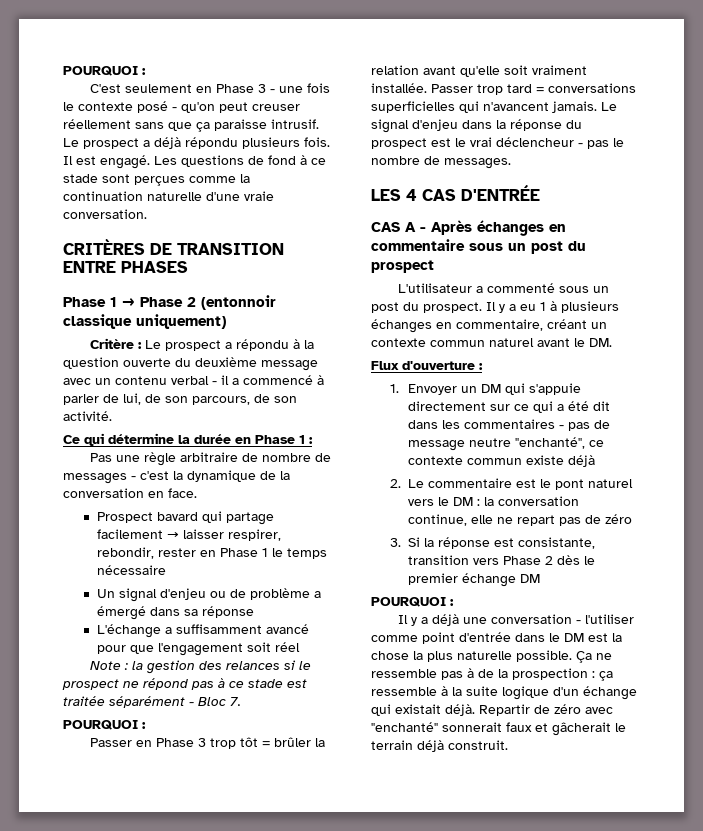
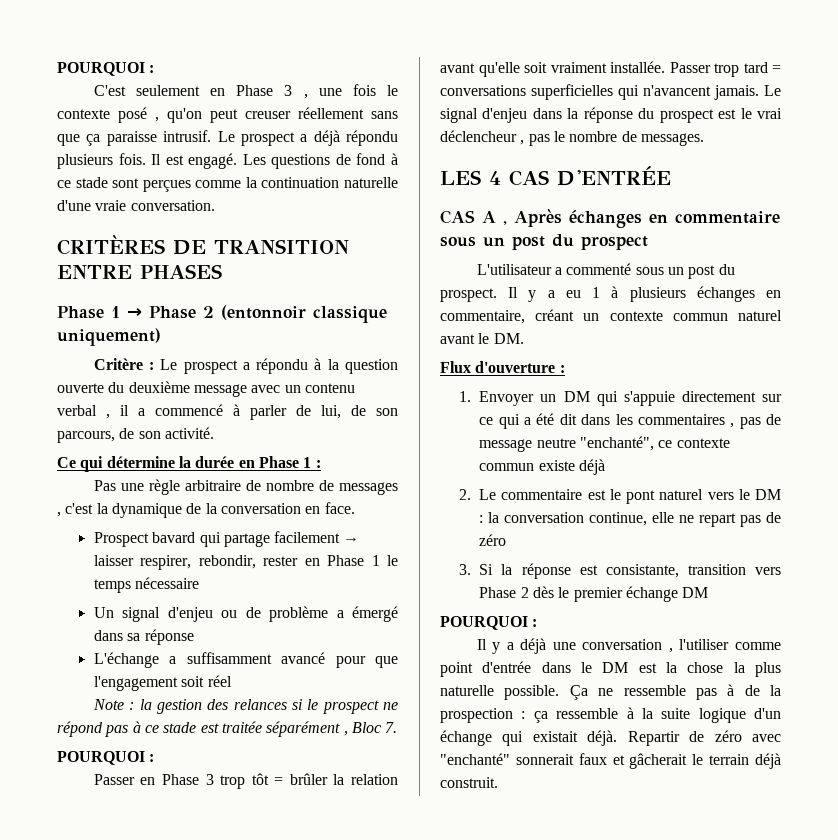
[269,89,275,93] - -> [303,94,308,99] ,
[172,107,177,111] - -> [155,117,159,122] ,
[212,381,217,385] - -> [106,414,110,419] ,
[131,476,136,480] - -> [57,512,61,517] ,
[189,702,194,706] - -> [343,731,348,736] ,
[578,143,583,147] - -> [520,140,525,145] ,
[420,227,426,232] - -> [503,221,507,225] ,
[559,425,565,429] - -> [730,423,735,428] ,
[575,620,581,624] - -> [668,648,673,653] ,

